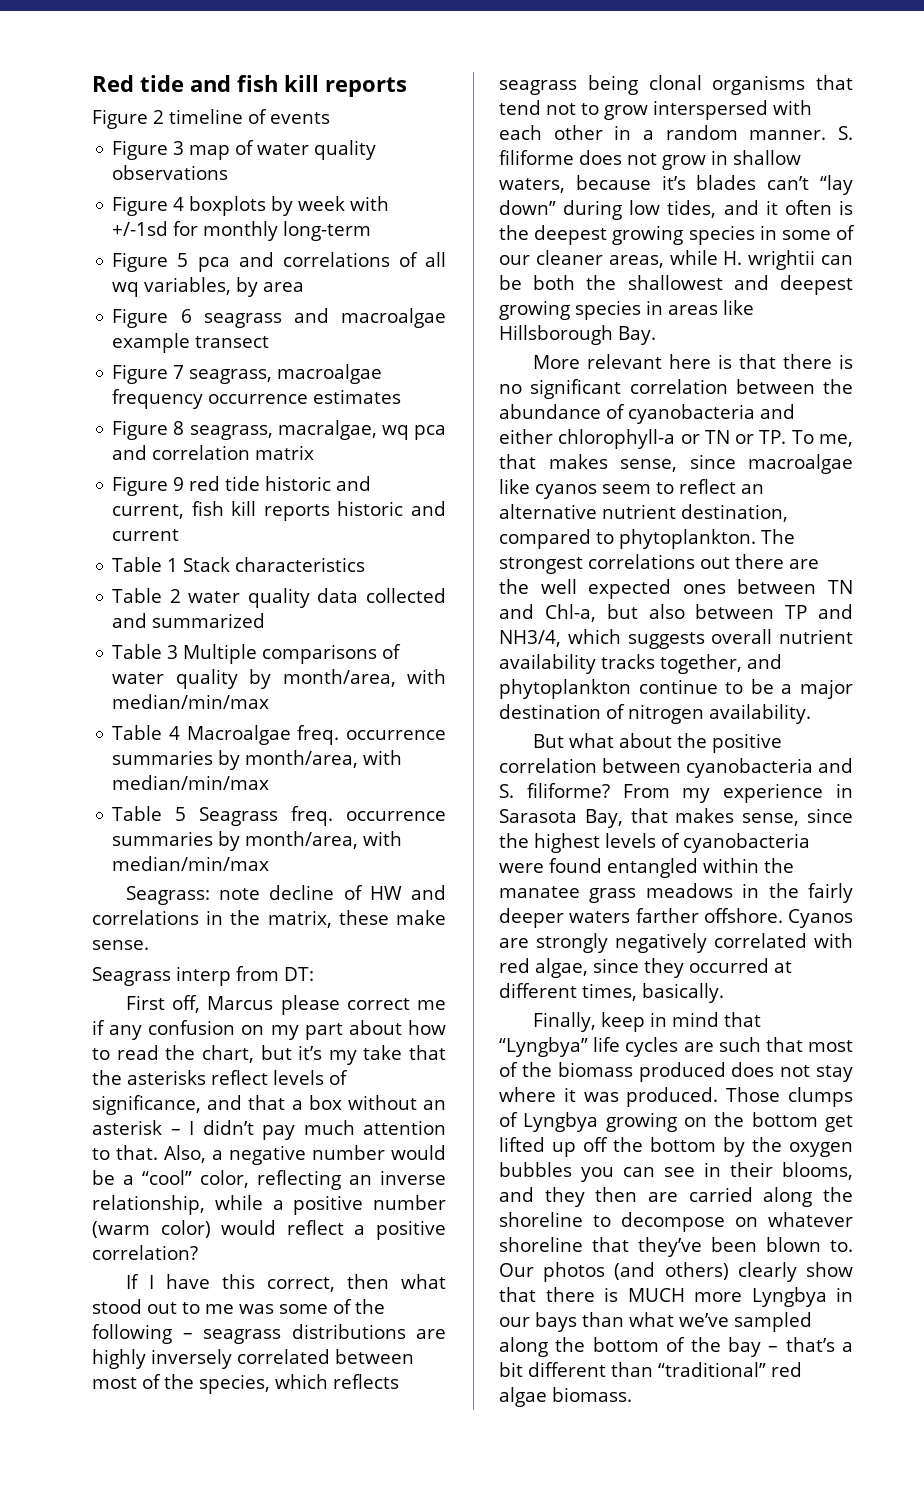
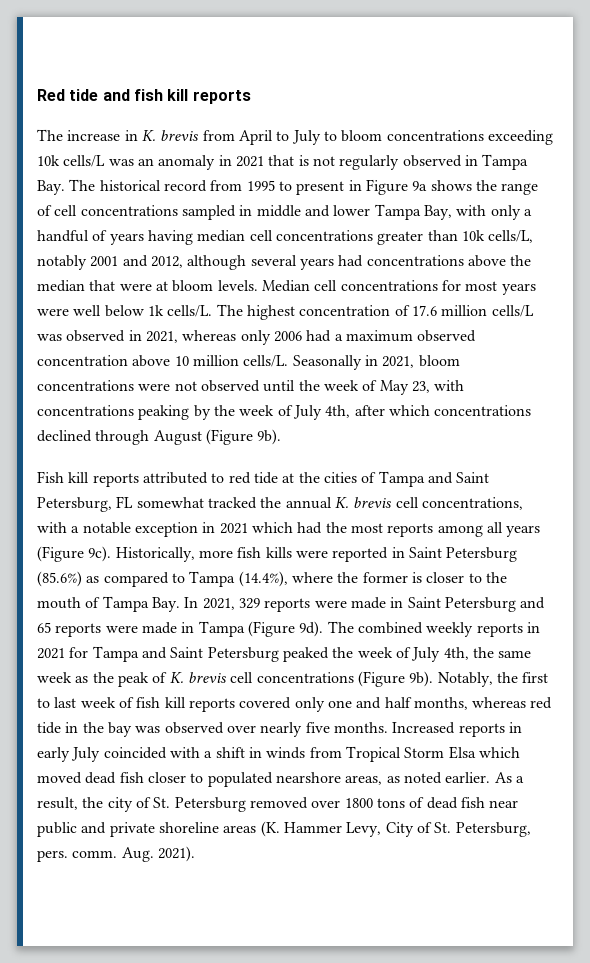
[92,109,330,129] [112,140,377,160] [112,165,229,180] [112,196,390,216] [112,221,372,241] [112,252,446,272] [112,277,305,297] [112,308,446,328] [112,333,270,353] [112,364,383,384] [112,389,402,409] [112,420,446,440] [112,445,315,460] [112,476,372,496] [112,501,446,521] [112,529,180,541] [112,557,366,572] [112,588,446,608] [112,613,266,628] [112,644,402,664] [112,669,446,689] [112,694,270,709] [112,725,446,745] [112,750,403,770] [112,775,270,790] [112,806,446,826] [112,831,403,851] [112,856,270,871] [126,885,446,905] [92,910,446,928] [92,940,149,950] [92,966,314,986] [126,995,446,1015] [92,1020,446,1040] [92,1045,446,1065] [92,1070,348,1085] [92,1095,446,1115] [92,1120,446,1140] [92,1145,446,1165] [92,1170,446,1190] [92,1195,446,1215] [92,1220,446,1240] [92,1245,198,1260] [126,1274,446,1292] [92,1299,385,1314] [92,1324,446,1344] [92,1349,414,1369] [92,1374,399,1394] [499,75,853,95] [499,100,812,120] [499,125,853,140] [499,150,801,170] [499,175,853,195] [499,200,853,220] [499,225,855,245] [499,250,853,270] [499,275,853,295] [499,300,754,320] [499,325,656,345] [533,354,853,369] [499,379,853,399] [499,404,795,424] [499,429,853,449] [499,454,853,474] [499,479,764,499] [499,504,788,522] [499,529,795,549] [499,554,819,574] [499,579,853,599] [499,604,853,622] [499,629,853,649] [499,654,782,674] [499,679,853,699] [499,704,811,724] [533,733,783,753] [499,758,853,778] [499,783,853,803] [499,808,853,828] [499,833,810,853] [499,858,794,878] [499,883,853,903] [499,908,853,928] [499,933,853,953] [499,958,792,978] [499,983,724,1003] [533,1012,761,1032] [499,1037,853,1057] [499,1062,853,1082] [499,1087,853,1107] [499,1112,853,1132] [499,1137,853,1157] [499,1162,853,1182] [499,1187,853,1207] [499,1212,853,1232] [499,1237,853,1257] [499,1262,853,1282] [499,1287,853,1307] [499,1312,812,1332] [499,1337,853,1357] [499,1362,802,1377] [499,1387,632,1407] Figure 2 timeline of events // Figure 3 map of water quality observations // Figure 4 boxplots by week with +/-1sd for monthly long-term // Figure 5 pca and correlations of all wq variables, by area // Figure 6 seagrass and macroalgae example transect // Figure 7 seagrass, macroalgae frequency occurrence estimates // Figure 8 seagrass, macralgae, wq pca and correlation matrix // Figure 9 red tide historic and current, fish kill reports historic and current // Table 1 Stack characteristics // Table 2 water quality data collected and summarized // Table 3 Multiple comparisons of water quality by month/area, with median/min/max // Table 4 Macroalgae freq. occurrence summaries by month/area, with median/min/max // Table 5 Seagrass freq. occurrence summaries by month/area, with median/min/max // Seagrass: note decline of HW and correlations in the matrix, these make sense. // Seagrass interp from DT: // First off, Marcus please correct me if any confusion on my part about how to read the chart, but it’s my take that the asterisks reflect levels of significance, and that a box without an asterisk – I didn’t pay much attention to that. Also, a negative number would be a “cool” color, reflecting an inverse relationship, while a positive number (warm color) would reflect a positive correlation? // If I have this correct, then what stood out to me was some of the following – seagrass distributions are highly inversely correlated between most of the species, which reflects seagrass being clonal organisms that tend not to grow interspersed with each other in a random manner. S. filiforme does not grow in shallow waters, because it’s blades can’t “lay down” during low tides, and it often is the deepest growing species in some of our cleaner areas, while H. wrightii can be both the shallowest and deepest growing species in areas like Hillsborough Bay. // More relevant here is that there is no significant correlation between the abundance of cyanobacteria and either chlorophyll-a or TN or TP. To me, that makes sense, since macroalgae like cyanos seem to reflect an alternative nutrient destination, compared to phytoplankton. The strongest correlations out there are the well expected ones between TN and Chl-a, but also between TP and NH3/4, which suggests overall nutrient availability tracks together, and phytoplankton continue to be a major destination of nitrogen availability. // But what about the positive correlation between cyanobacteria and S. filiforme? From my experience in Sarasota Bay, that makes sense, since the highest levels of cyanobacteria were found entangled within the manatee grass meadows in the fairly deeper waters farther offshore. Cyanos are strongly negatively correlated with red algae, since they occurred at different times, basically. // Finally, keep in mind that “Lyngbya” life cycles are such that most of the biomass produced does not stay where it was produced. Those clumps of Lyngbya growing on the bottom get lifted up off the bottom by the oxygen bubbles you can see in their blooms, and they then are carried along the shoreline to decompose on whatever shoreline that they’ve been blown to. Our photos (and others) clearly show that there is MUCH more Lyngbya in our bays than what we’ve sampled along the bottom of the bay – that’s a bit different than “traditional” red algae biomass. -> [37,129,553,145] [37,154,529,170] [37,179,539,195] [37,204,532,220] [37,230,534,245] [37,255,532,270] [37,280,536,295] [37,304,534,320] [37,330,477,345] [37,355,460,370] [37,380,465,395] [37,405,532,420] [37,429,282,445] [37,471,490,487] [37,496,523,512] [37,522,541,537] [37,546,518,562] [37,571,507,587] [37,596,546,612] [37,621,540,637] [37,646,532,662] [37,671,549,687] [37,697,553,712] [37,722,522,737] [37,746,520,762] [37,772,524,787] [37,797,519,812] [37,821,531,837] [37,846,195,862] The increase in K. brevis from April to July to bloom concentrations exceeding 10k cells/L was an anomaly in 2021 that is not regularly observed in Tampa Bay. The historical record from 1995 to present in Figure 9a shows the range of cell concentrations sampled in middle and lower Tampa Bay, with only a handful of years having median cell concentrations greater than 10k cells/L, notably 2001 and 2012, although several years had concentrations above the median that were at bloom levels. Median cell concentrations for most years were well below 1k cells/L. The highest concentration of 17.6 million cells/L was observed in 2021, whereas only 2006 had a maximum observed concentration above 10 million cells/L. Seasonally in 2021, bloom concentrations were not observed until the week of May 23, with concentrations peaking by the week of July 4th, after which concentrations declined through August (Figure 9b). // Fish kill reports attributed to red tide at the cities of Tampa and Saint Petersburg, FL somewhat tracked the annual K. brevis cell concentrations, with a notable exception in 2021 which had the most reports among all years (Figure 9c). Historically, more fish kills were reported in Saint Petersburg (85.6%) as compared to Tampa (14.4%), where the former is closer to the mouth of Tampa Bay. In 2021, 329 reports were made in Saint Petersburg and 65 reports were made in Tampa (Figure 9d). The combined weekly reports in 2021 for Tampa and Saint Petersburg peaked the week of July 4th, the same week as the peak of K. brevis cell concentrations (Figure 9b). Notably, the first to last week of fish kill reports covered only one and half months, whereas red tide in the bay was observed over nearly five months. Increased reports in early July coincided with a shift in winds from Tropical Storm Elsa which moved dead fish closer to populated nearshore areas, as noted earlier. As a result, the city of St. Petersburg removed over 1800 tons of dead fish near public and private shoreline areas (K. Hammer Levy, City of St. Petersburg, pers. comm. Aug. 2021).

